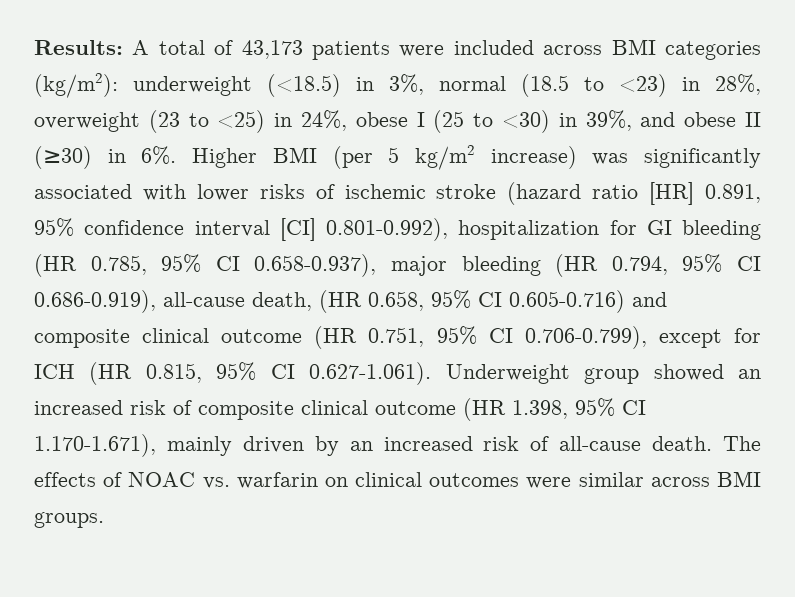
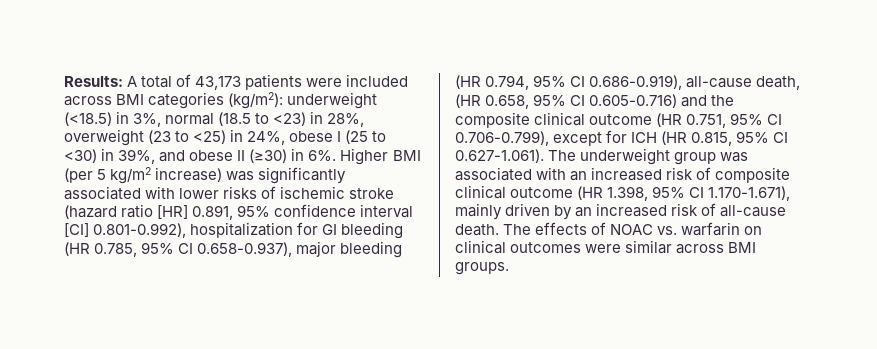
(667, 299) none -> [711,95,735,106] the
[445,364,724,384] Underweight group showed -> [548,148,749,165] [455,167,567,181] The underweight group was associated with

